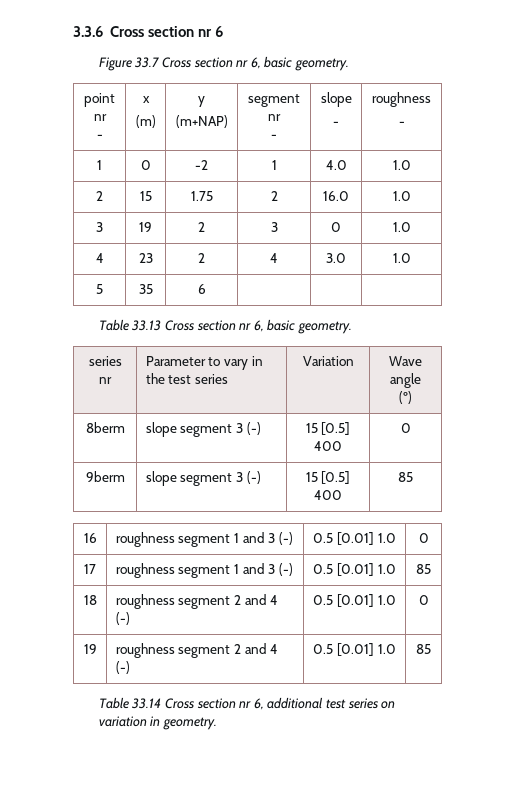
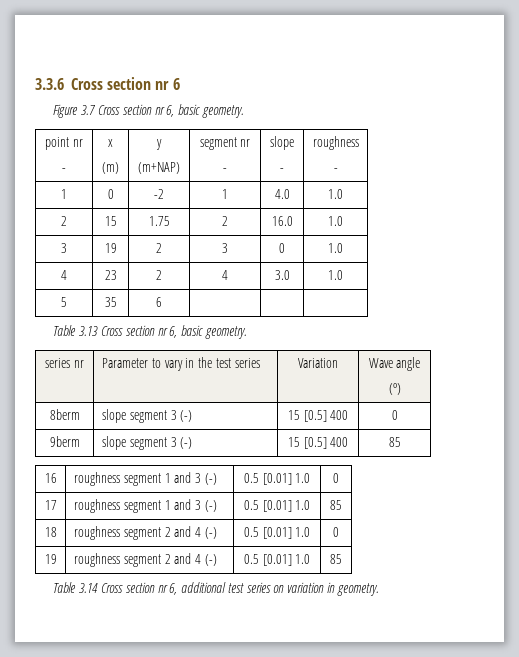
[134,57,161,68] 33.7 -> [81,105,96,115] 3.7
[131,320,162,331] 33.13 -> [79,326,99,336] 3.13
[131,698,162,709] 33.14 -> [79,583,99,593] 3.14

